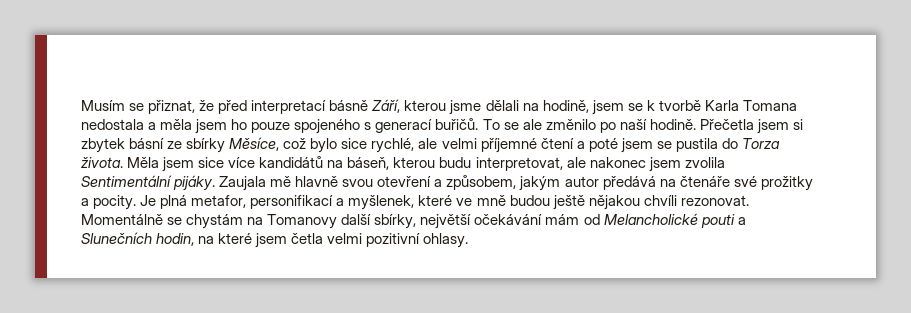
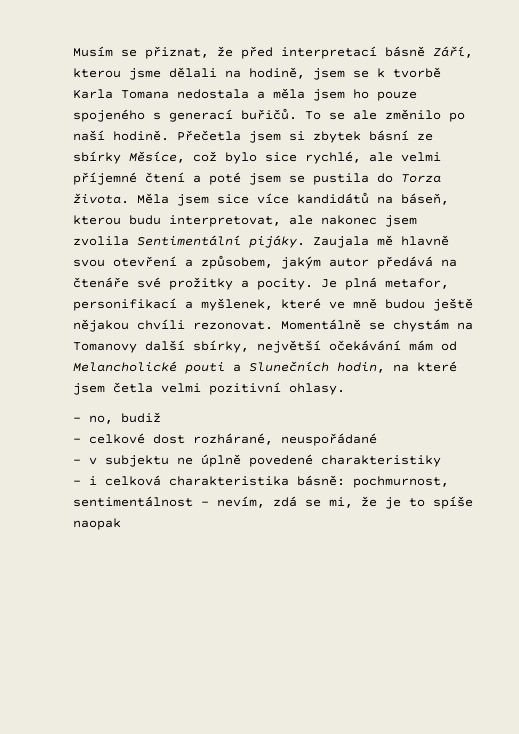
(469, 240) none -> [73,412,161,424] [73,433,377,446] [73,454,441,467] [73,475,449,488] [73,496,473,509] [73,518,121,530] // - no, budiž // - celkové dost rozhárané, neuspořádané // - v subjektu ne úplně povedené charakteristiky // - i celková charakteristika básně: pochmurnost, sentimentálnost – nevím, zdá se mi, že je to spíše naopak

